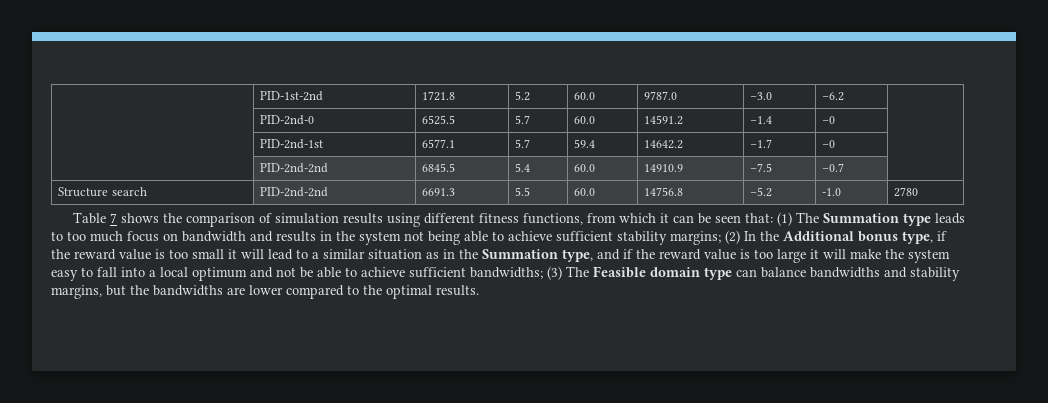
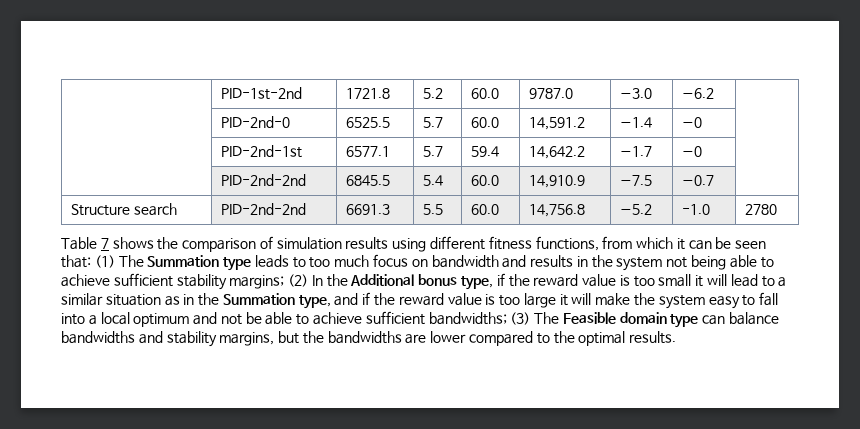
[644,115,684,125] 14591.2 -> [528,117,585,130] 14,591.2
[644,140,684,149] 14642.2 -> [528,146,585,159] 14,642.2
[644,164,684,172] 14910.9 -> [528,175,585,188] 14,910.9
[644,187,684,196] 14756.8 -> [528,204,585,217] 14,756.8

